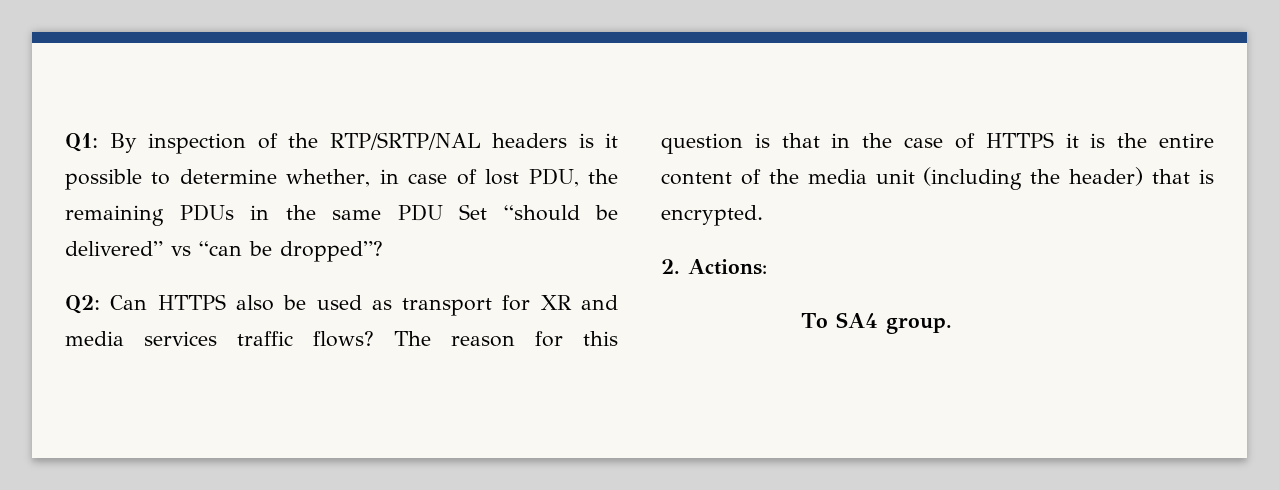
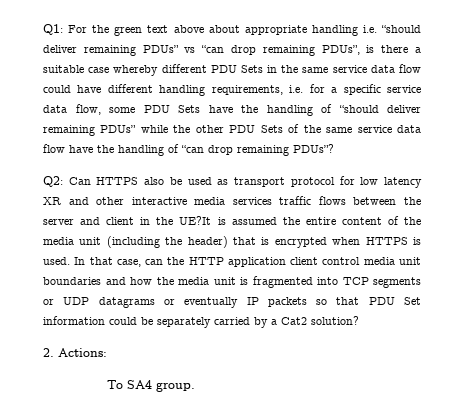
[109,132,618,154] [65,168,618,190] [65,204,618,226] [65,241,383,262] By inspection of the RTP/SRTP/NAL headers is it possible to determine whether, in case of lost PDU, the remaining PDUs in the same PDU Set “should be delivered” vs “can be dropped”? -> [68,25,422,36] [43,45,422,56] [43,64,422,76] [43,84,422,96] [43,104,421,116] [43,124,421,136] [43,144,334,156] For the green text above about appropriate handling i.e. “should deliver remaining PDUs” vs “can drop remaining PDUs”, is there a suitable case whereby different PDU Sets in the same service data flow could have different handling requirements, i.e. for a specific service data flow, some PDU Sets have the handling of “should deliver remaining PDUs” while the other PDU Sets of the same service data flow have the handling of “can drop remaining PDUs”?
[502,295,618,311] [65,331,618,347] [661,132,1106,154] for XR and media services traffic flows? The reason for this question is that in the case of HTTPS it is -> [290,176,423,188] [43,196,421,205] [43,216,277,225] protocol for low latency XR and other interactive media services traffic flows between the server and client in the UE?It is assumed
[661,205,763,226] encrypted. -> [274,237,421,248] [43,257,421,267] [43,276,421,288] [43,297,422,308] [43,316,359,328] encrypted when HTTPS is used. In that case, can the HTTP application client control media unit boundaries and how the media unit is fragmented into TCP segments or UDP datagrams or eventually IP packets so that PDU Set information could be separately carried by a Cat2 solution?

